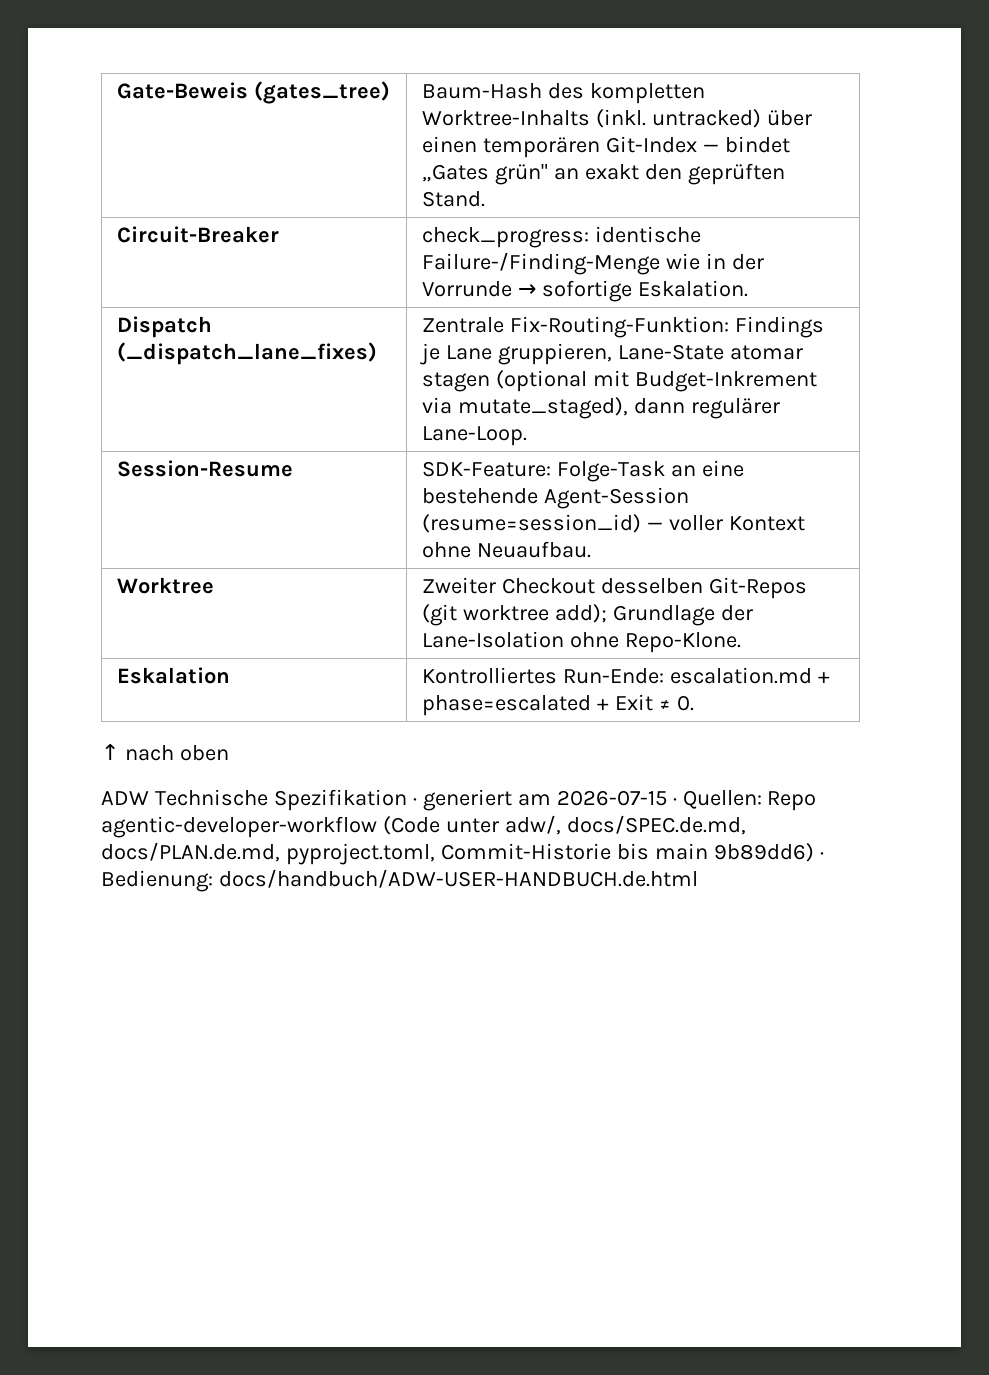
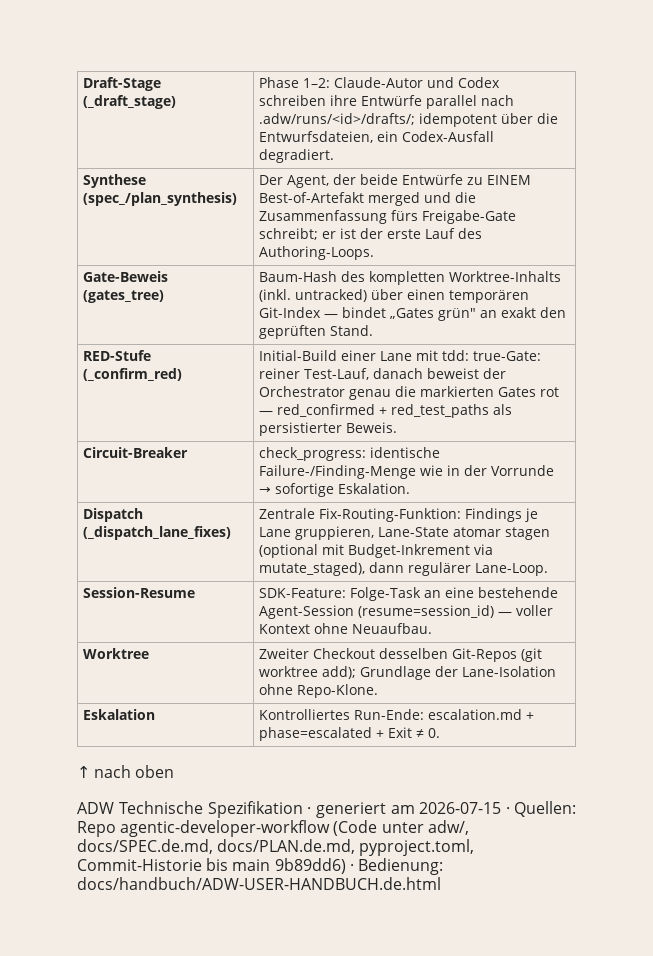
(117, 90) none -> [83,77,162,91] [83,95,177,109] [259,77,501,88] [259,95,515,109] [259,113,559,127] [259,131,495,143] [259,149,335,163] [83,174,147,188] [83,192,238,206] [259,174,532,188] [259,192,477,206] [259,210,517,224] [259,228,483,240] [259,246,375,260] Draft-Stage (_draft_stage) | Phase 1–2: Claude-Autor und Codex schreiben ihre Entwürfe parallel nach .adw/runs/<id>/drafts/; idempotent über die Entwurfsdateien, ein Codex-Ausfall degradiert. // Synthese (spec_/plan_synthesis) | Der Agent, der beide Entwürfe zu EINEM Best-of-Artefakt merged und die Zusammenfassung fürs Freigabe-Gate schreibt; er ist der erste Lauf des Authoring-Loops. //
(486, 199) none -> [83,350,152,361] [83,368,183,381] [259,350,542,361] [259,368,507,380] [259,386,560,400] [259,404,513,418] [259,422,398,436] // RED-Stufe (_confirm_red) | Initial-Build einer Lane mit tdd: true-Gate: reiner Test-Lauf, danach beweist der Orchestrator genau die markierten Gates rot — red_confirmed + red_test_paths als persistierter Beweis.

